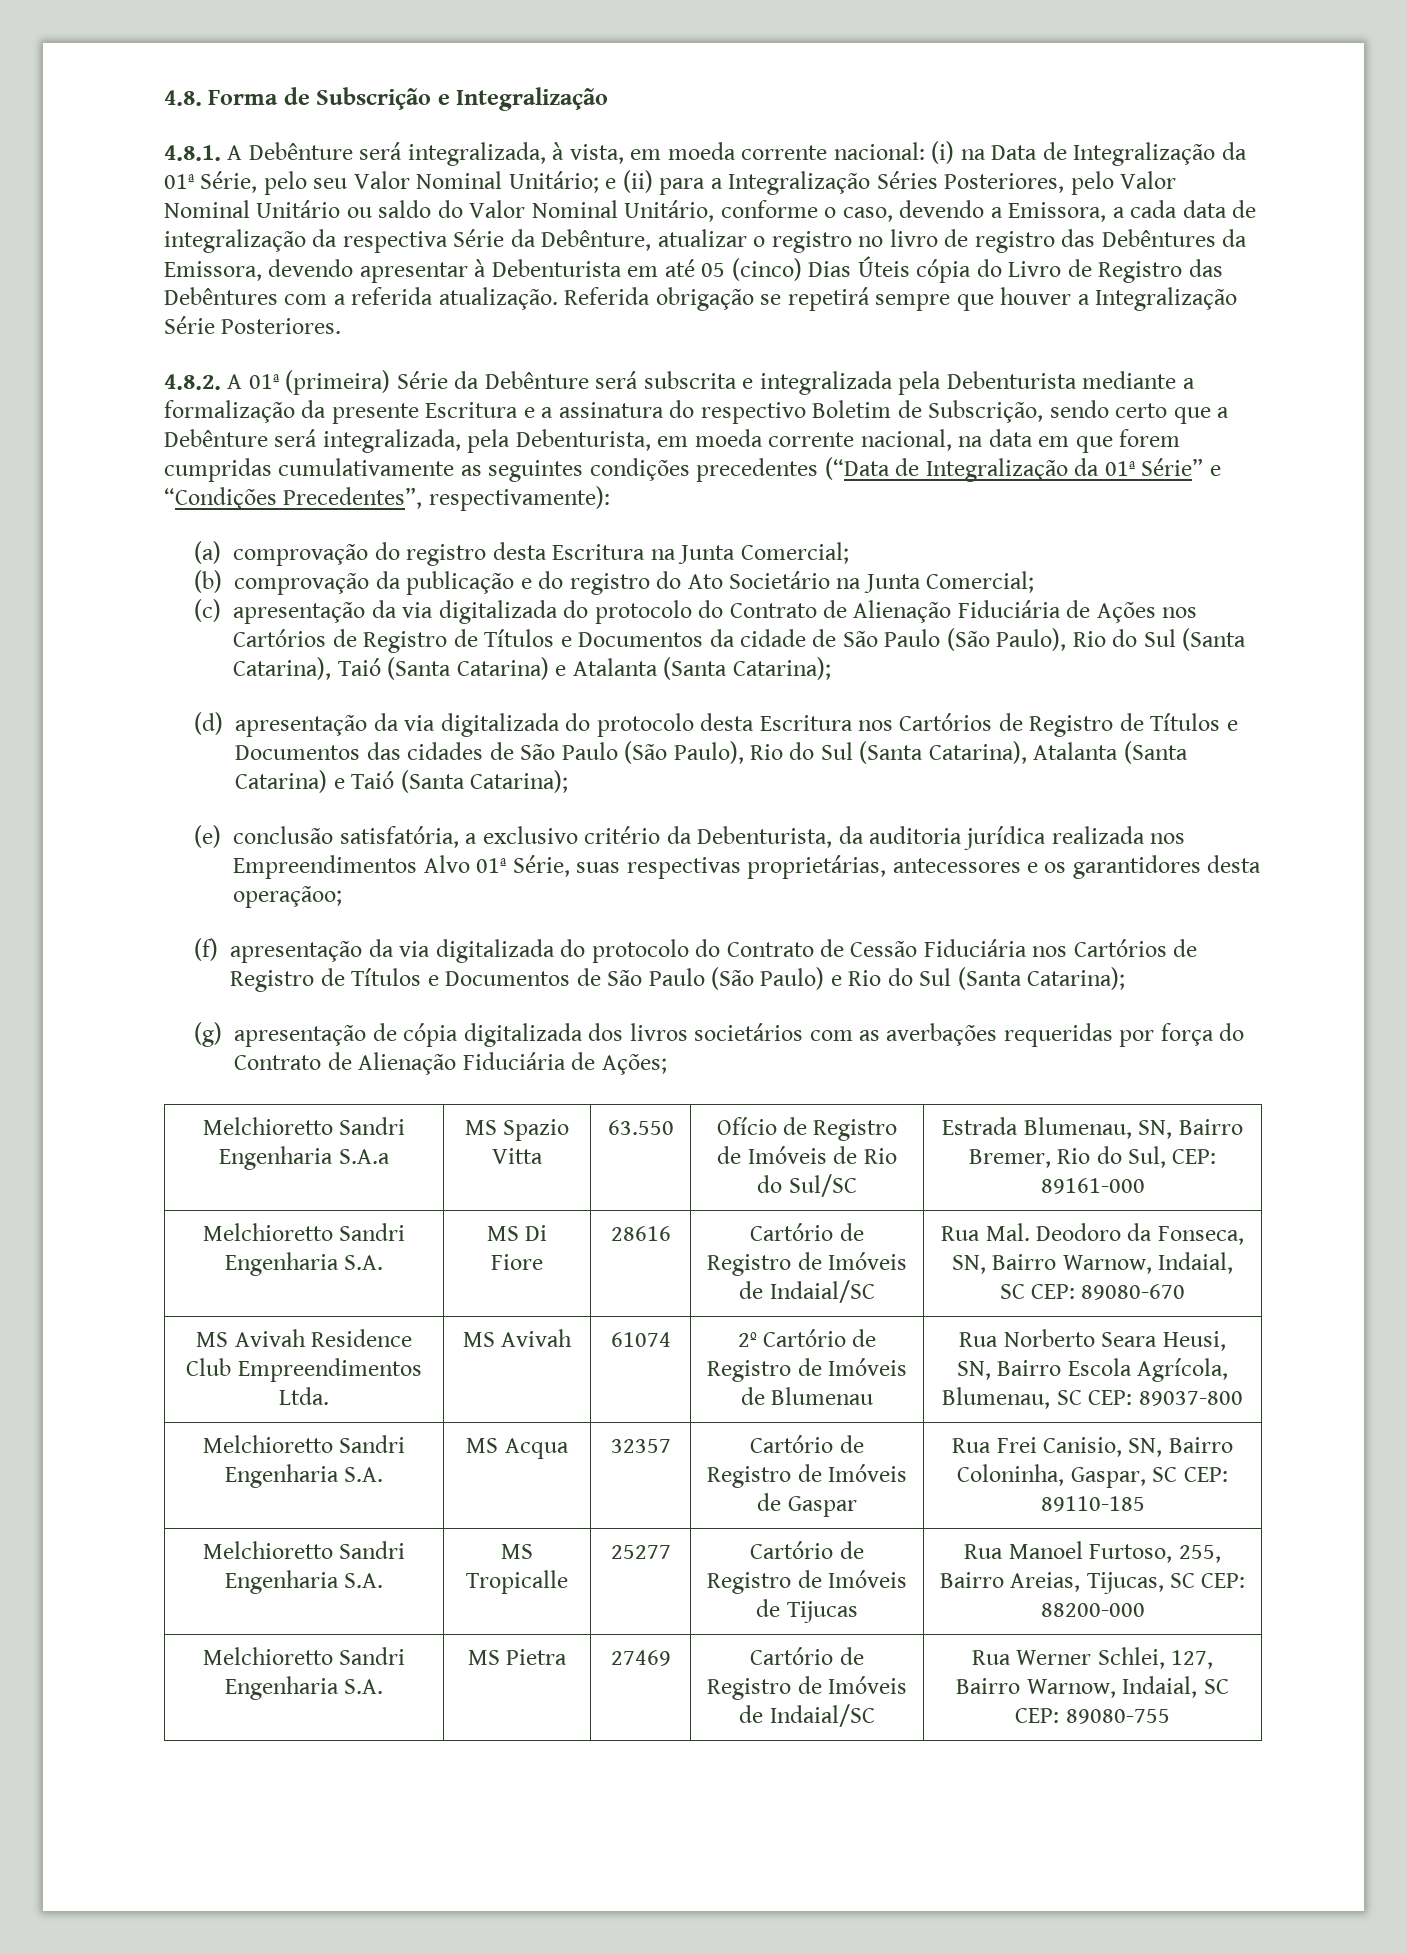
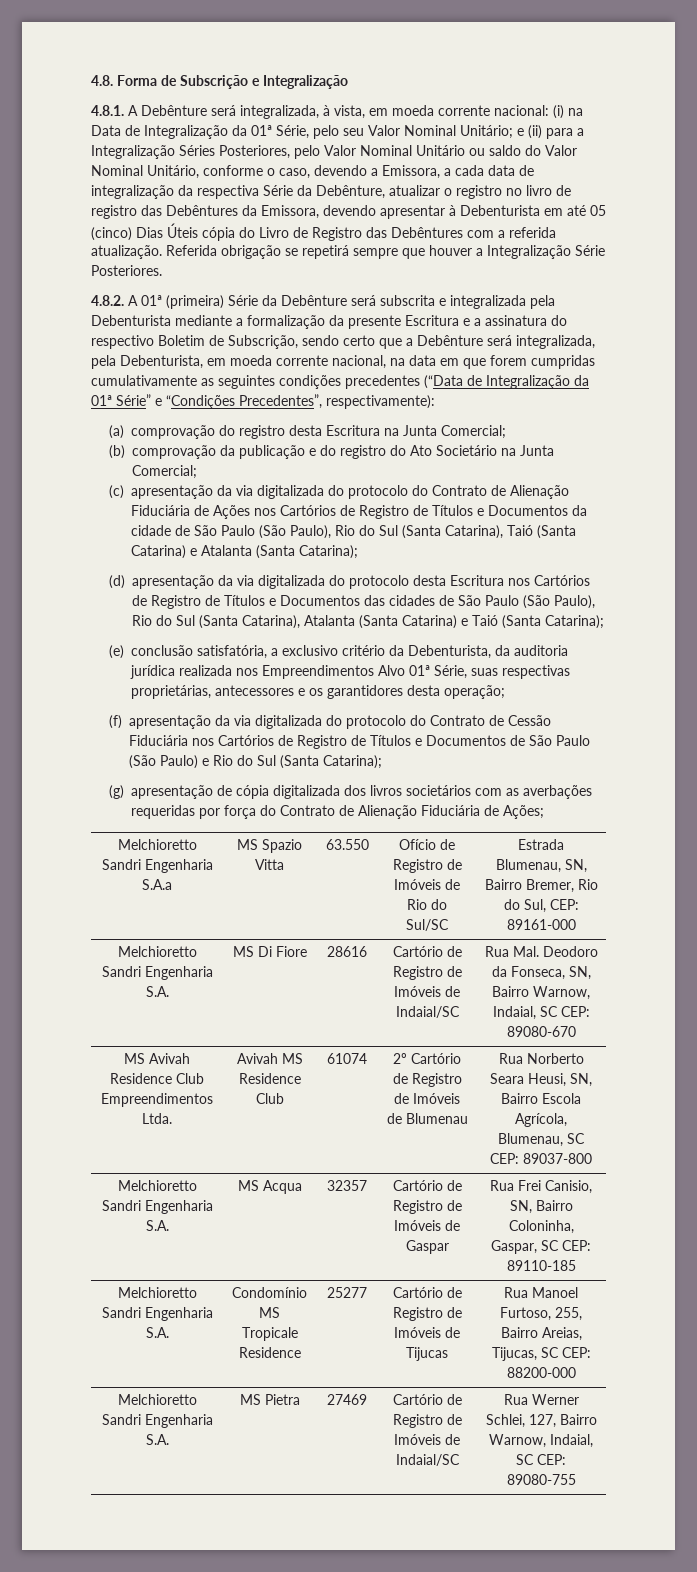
[233,886,343,908] operaçãoo; -> [444,685,506,699] operação;
[462,1329,573,1347] MS Avivah -> [236,1053,303,1064] [238,1073,301,1084] [255,1093,284,1104] Avivah MS Residence Club
[501,1544,533,1559] [466,1570,568,1594] MS Tropicalle -> [232,1287,307,1298] [259,1307,280,1318] [241,1327,298,1341] [238,1347,301,1358] Condomínio MS Tropicale Residence

